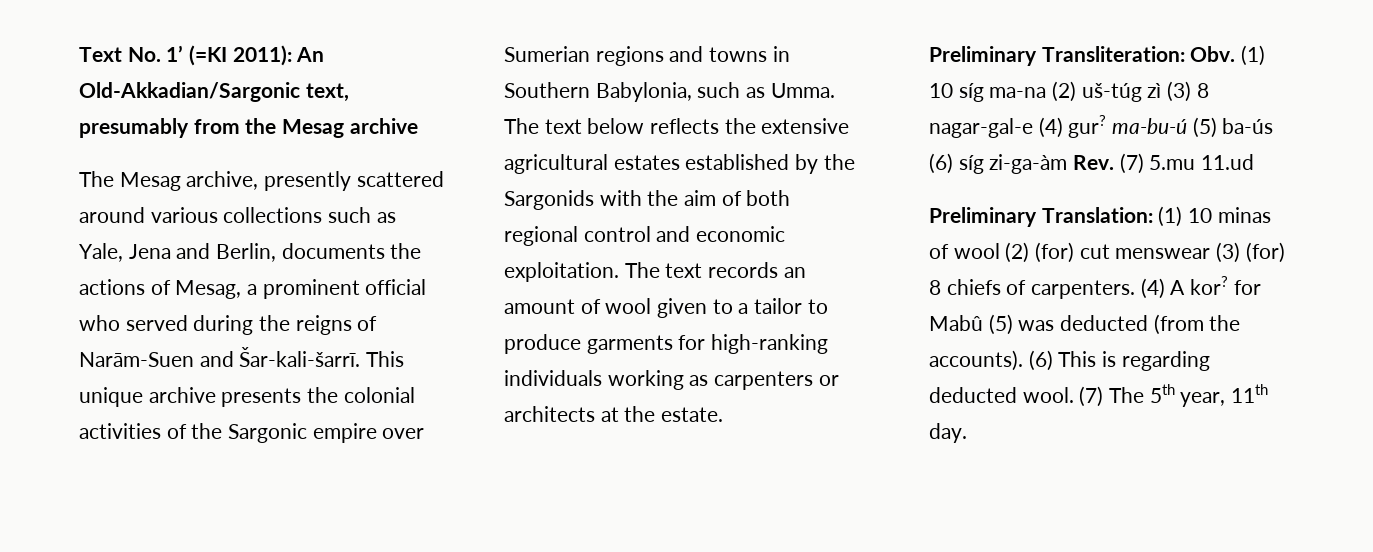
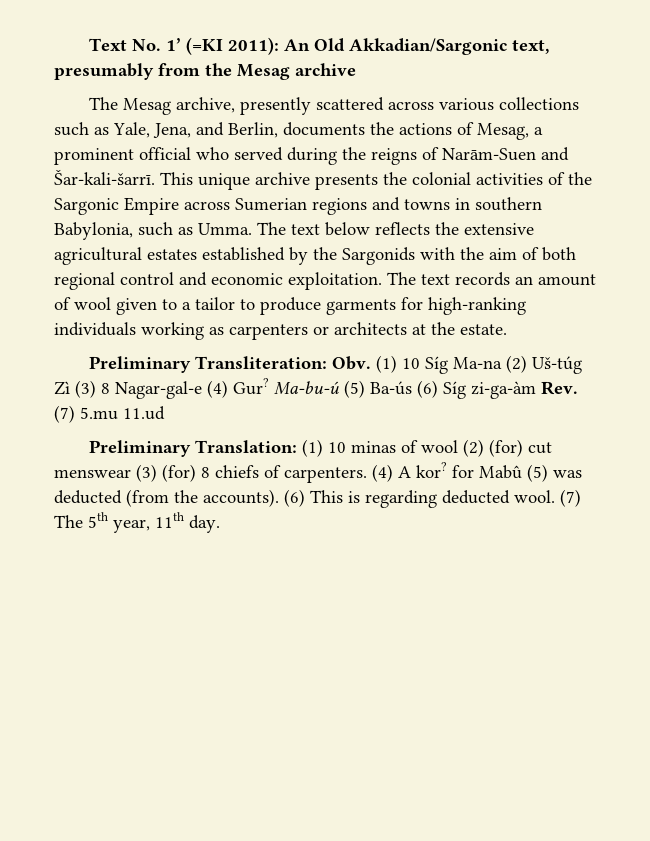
[79,82,300,102] Old-Akkadian/Sargonic -> [314,38,508,55] Old Akkadian/Sargonic
[79,207,145,223] around -> [388,101,435,110] across
[128,244,171,259] Jena -> [153,123,191,138] Jena,
[312,423,425,443] empire over -> [124,197,230,215] Empire across
[504,82,590,98] Southern -> [475,197,542,211] southern
[958,81,1209,102] [929,115,1274,138] [929,153,984,174] síg ma-na (2) uš-túg zì (3) 8 nagar-gal-e (4) gur? ma-bu-ú (5) ba-ús (6) síg -> [425,355,583,374] [54,378,466,399] Síg Ma-na (2) Uš-túg Zì (3) 8 Nagar-gal-e (4) Gur? Ma-bu-ú (5) Ba-ús (6) Síg

